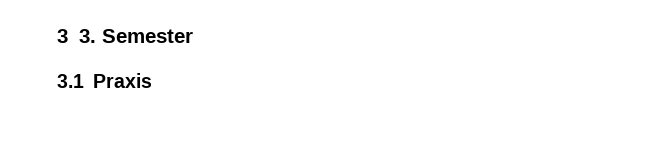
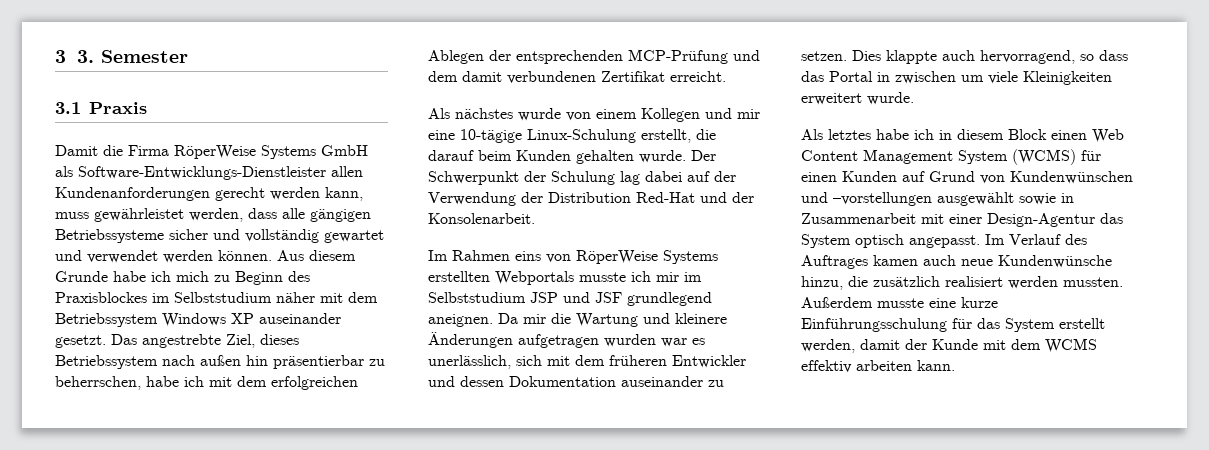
(152, 80) none -> [55,145,368,159] [55,166,363,180] [55,187,363,201] [55,208,371,222] [55,229,384,243] [55,250,356,263] [55,271,310,285] [55,292,378,303] [55,313,341,327] [55,334,299,348] [55,355,385,369] [55,376,358,390] [428,49,760,64] [428,71,726,84] [428,108,760,122] [428,129,716,143] [428,150,716,164] [428,171,736,185] [428,192,754,206] [428,213,535,224] [428,250,718,264] [428,271,702,285] [428,292,712,306] [428,313,727,327] [428,332,705,348] [428,355,746,369] [428,376,724,387] [801,50,1128,64] [801,71,1112,85] [801,92,914,105] [801,129,1124,143] [801,149,1101,165] [801,171,1133,184] [801,192,1074,206] [801,213,1123,227] [801,234,1087,248] [801,255,1112,269] [801,276,1123,290] [801,297,998,308] [801,318,1105,332] [801,338,1097,353] [801,360,955,373] // Damit die Firma RöperWeise Systems GmbH als Software-Entwicklungs-Dienstleister allen Kundenanforderungen gerecht werden kann, muss gewährleistet werden, dass alle gängigen Betriebssysteme sicher und vollständig gewartet und verwendet werden können. Aus diesem Grunde habe ich mich zu Beginn des Praxisblockes im Selbststudium näher mit dem Betriebssystem Windows XP auseinander gesetzt. Das angestrebte Ziel, dieses Betriebssystem nach außen hin präsentierbar zu beherrschen, habe ich mit dem erfolgreichen Ablegen der entsprechenden MCP-Prüfung und dem damit verbundenen Zertifikat erreicht. // Als nächstes wurde von einem Kollegen und mir eine 10-tägige Linux-Schulung erstellt, die darauf beim Kunden gehalten wurde. Der Schwerpunkt der Schulung lag dabei auf der Verwendung der Distribution Red-Hat und der Konsolenarbeit. // Im Rahmen eins von RöperWeise Systems erstellten Webportals musste ich mir im Selbststudium JSP und JSF grundlegend aneignen. Da mir die Wartung und kleinere Änderungen aufgetragen wurden war es unerlässlich, sich mit dem früheren Entwickler und dessen Dokumentation auseinander zu setzen. Dies klappte auch hervorragend, so dass das Portal in zwischen um viele Kleinigkeiten erweitert wurde. // Als letztes habe ich in diesem Block einen Web Content Management System (WCMS) für einen Kunden auf Grund von Kundenwünschen und –vorstellungen ausgewählt sowie in Zusammenarbeit mit einer Design-Agentur das System optisch angepasst. Im Verlauf des Auftrages kamen auch neue Kundenwünsche hinzu, die zusätzlich realisiert werden mussten. Außerdem musste eine kurze Einführungsschulung für das System erstellt werden, damit der Kunde mit dem WCMS effektiv arbeiten kann.

